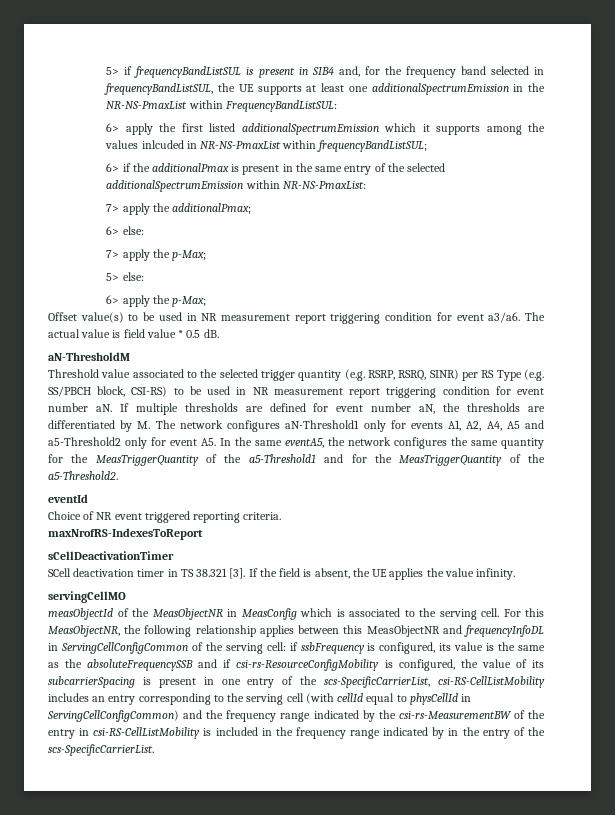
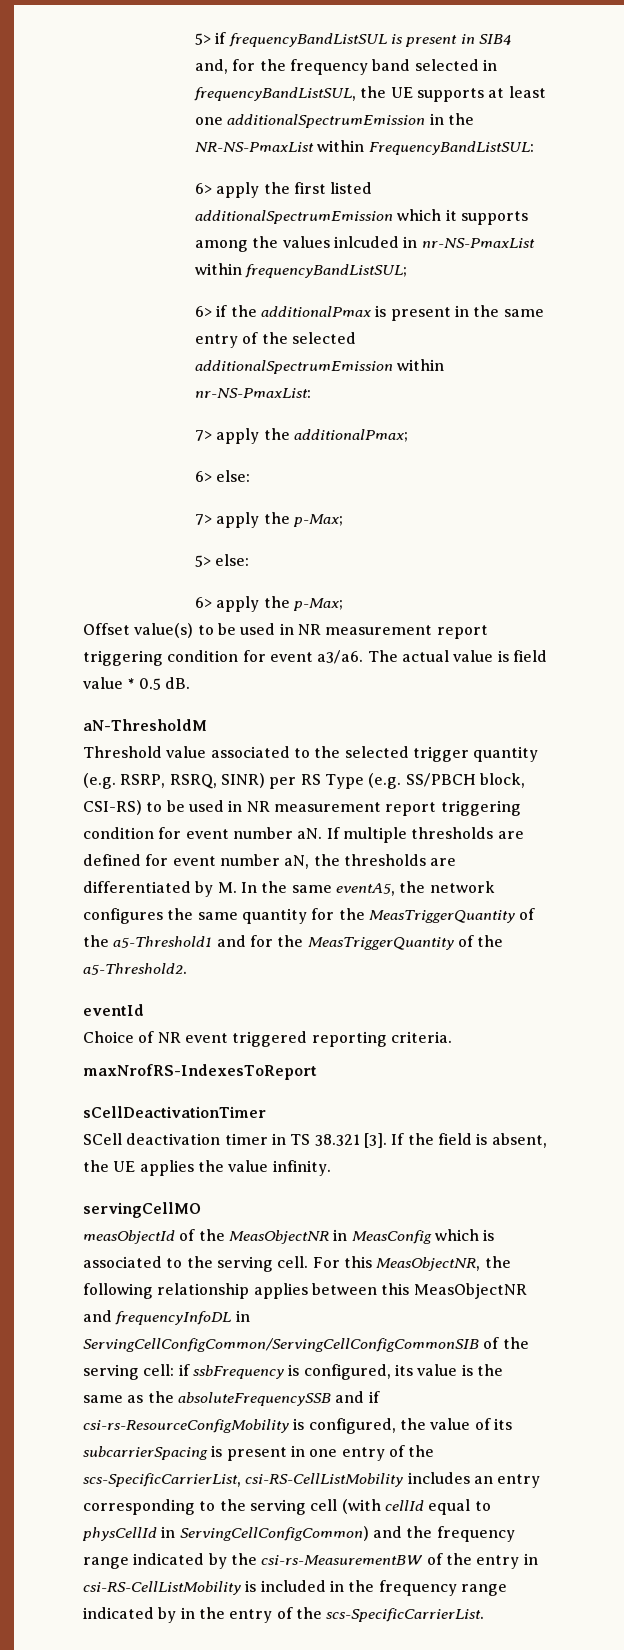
[199,141,281,149] NR-NS-PmaxList -> [421,238,535,248] nr-NS-PmaxList
[282,181,366,189] NR-NS-PmaxList: -> [195,388,312,398] nr-NS-PmaxList:
[155,420,544,432] [48,437,216,449] The network configures aN-Threshold1 only for events A1, A2, A4, A5 and a5-Threshold2 only for event A5. -> (237, 887) none
[60,642,188,654] ServingCellConfigCommon -> [83,1338,479,1352] ServingCellConfigCommon/ServingCellConfigCommonSIB

